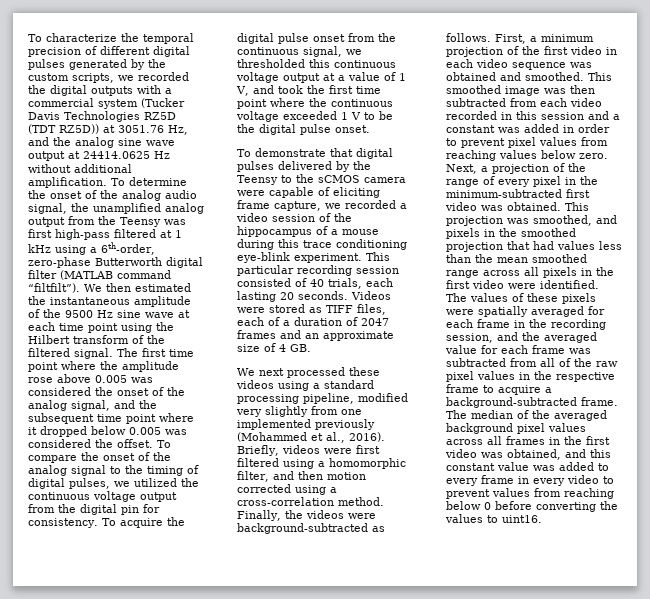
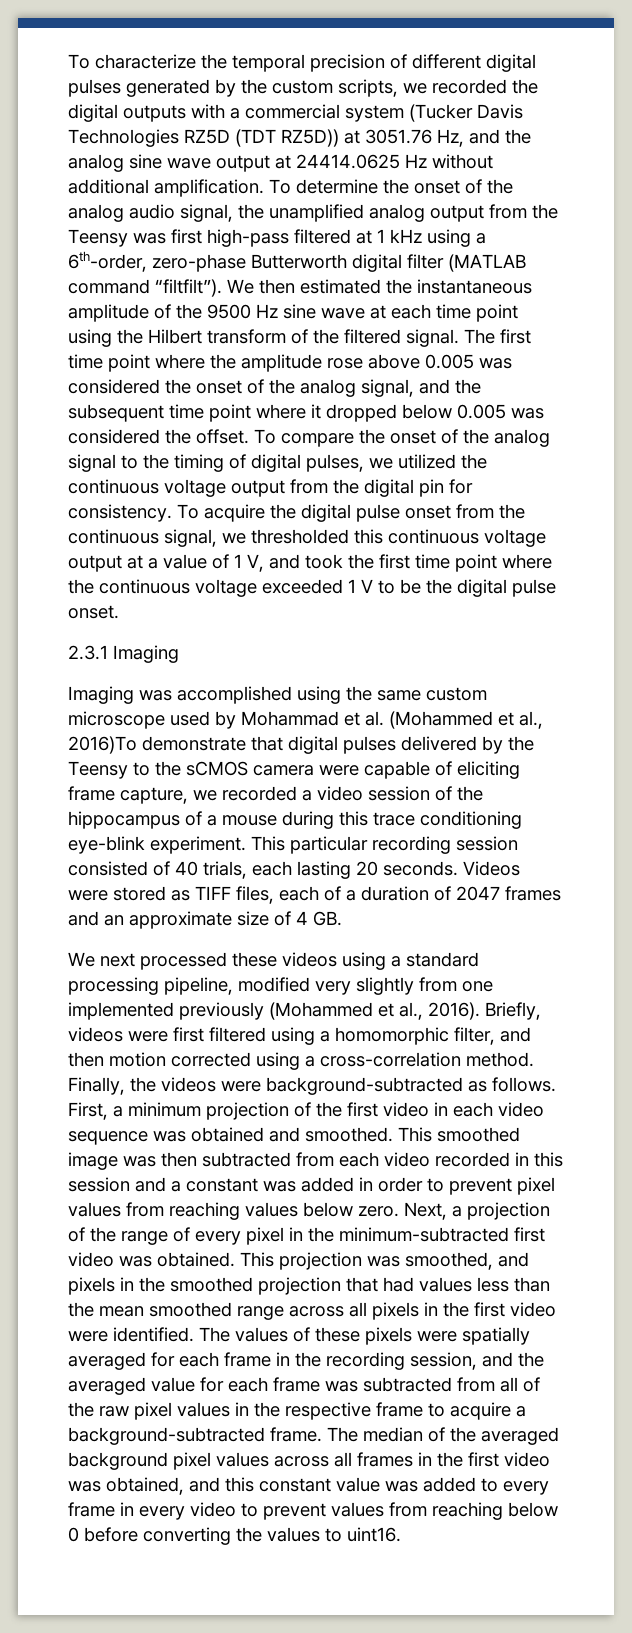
[237,149,251,157] To -> [68,645,179,663] [68,686,487,704] [68,711,543,729] [68,736,137,754] 2.3.1 Imaging // Imaging was accomplished using the same custom microscope used by Mohammad et al. (Mohammed et al., 2016)To

